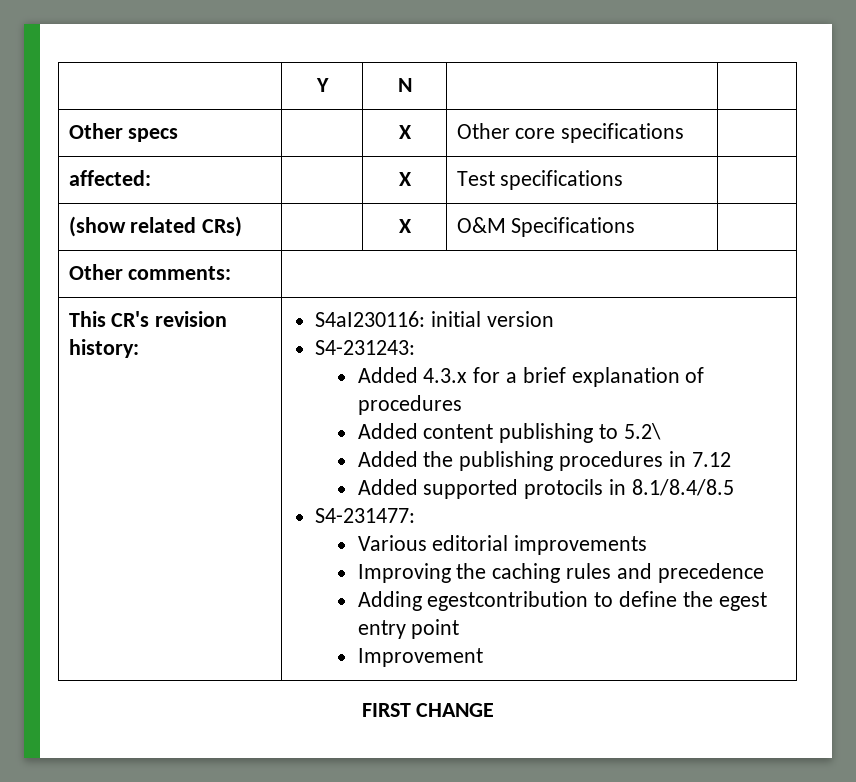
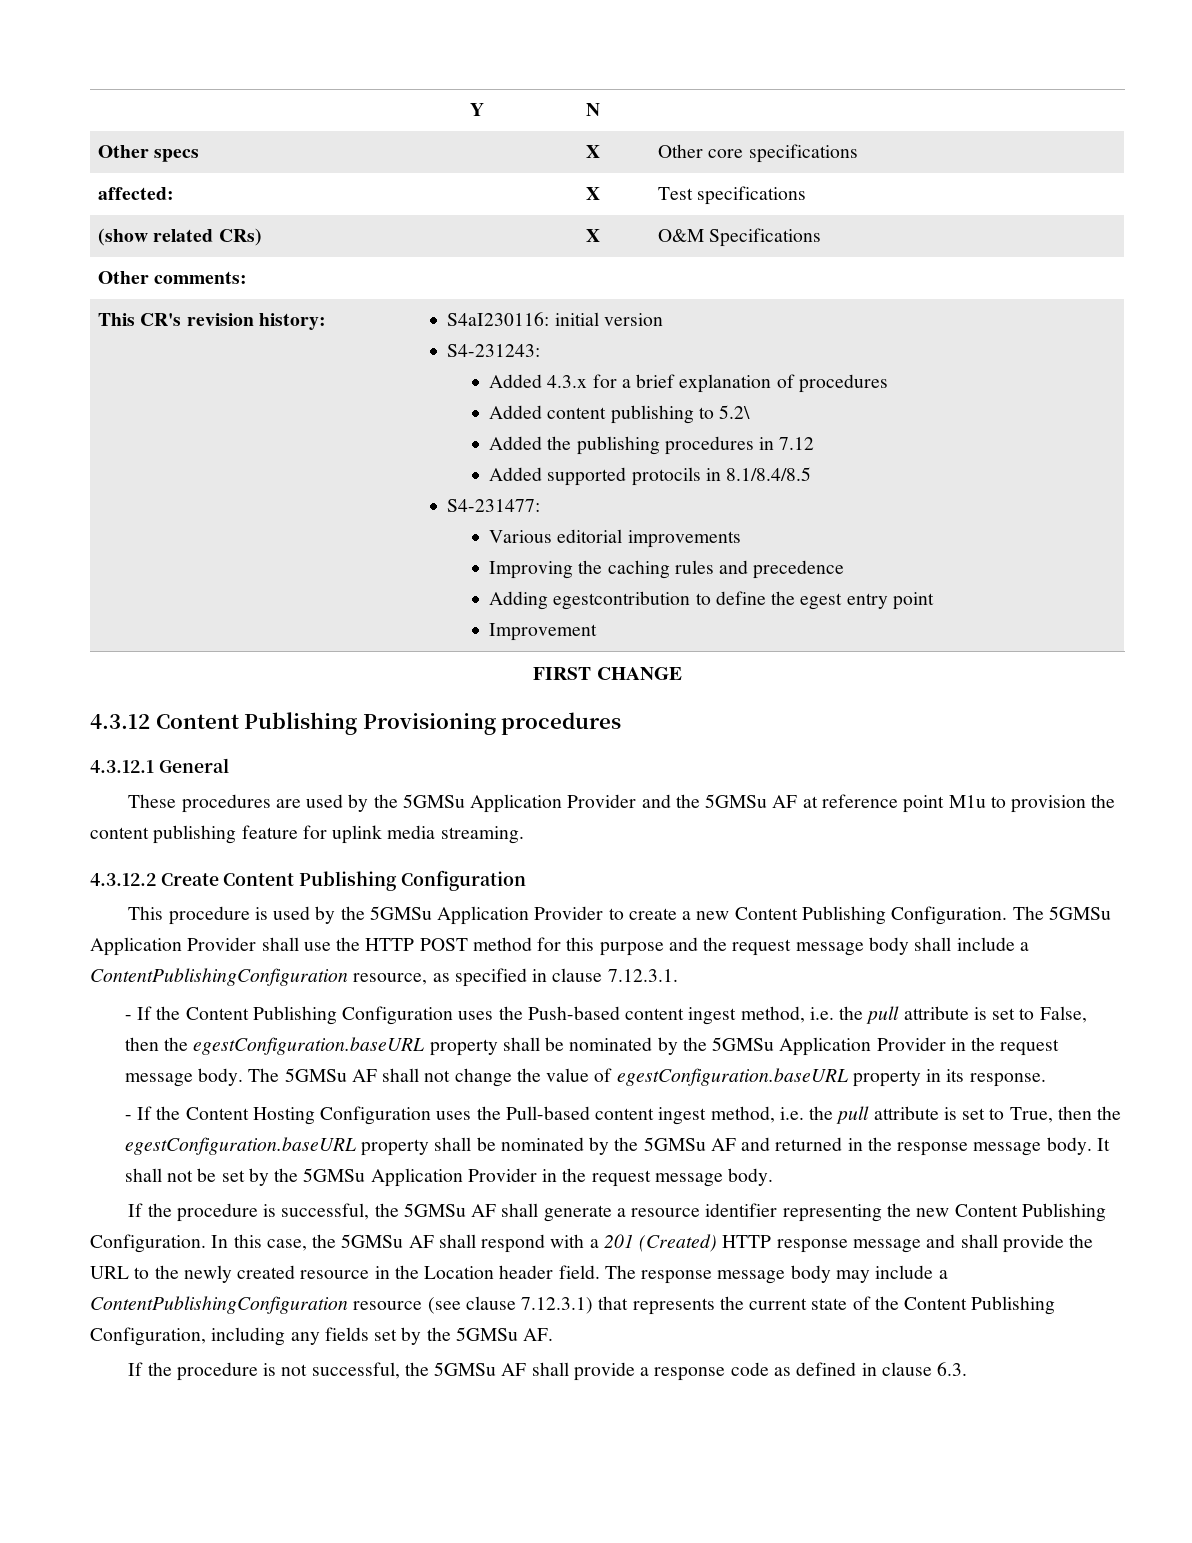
(495, 710) none -> [90,712,622,735] [90,758,229,773] [128,794,1116,813] [90,825,524,844] [90,870,526,891] [128,906,1111,925] [90,937,1029,956] [90,968,678,987] [124,1006,1087,1025] [124,1037,1060,1056] [124,1068,1046,1087] [124,1106,1122,1125] [124,1137,1110,1156] [124,1168,774,1187] [128,1203,1106,1222] [90,1234,1094,1253] [90,1265,948,1284] [90,1296,1056,1315] [90,1327,554,1346] [128,1362,968,1381] // 4.3.12 Content Publishing Provisioning procedures // 4.3.12.1 General // These procedures are used by the 5GMSu Application Provider and the 5GMSu AF at reference point M1u to provision the content publishing feature for uplink media streaming. // 4.3.12.2 Create Content Publishing Configuration // This procedure is used by the 5GMSu Application Provider to create a new Content Publishing Configuration. The 5GMSu Application Provider shall use the HTTP POST method for this purpose and the request message body shall include a ContentPublishingConfiguration resource, as specified in clause 7.12.3.1. // - If the Content Publishing Configuration uses the Push-based content ingest method, i.e. the pull attribute is set to False, then the egestConfiguration.baseURL property shall be nominated by the 5GMSu Application Provider in the request message body. The 5GMSu AF shall not change the value of egestConfiguration.baseURL property in its response. // - If the Content Hosting Configuration uses the Pull-based content ingest method, i.e. the pull attribute is set to True, then the egestConfiguration.baseURL property shall be nominated by the 5GMSu AF and returned in the response message body. It shall not be set by the 5GMSu Application Provider in the request message body. // If the procedure is successful, the 5GMSu AF shall generate a resource identifier representing the new Content Publishing Configuration. In this case, the 5GMSu AF shall respond with a 201 (Created) HTTP response message and shall provide the URL to the newly created resource in the Location header field. The response message body may include a ContentPublishingConfiguration resource (see clause 7.12.3.1) that represents the current state of the Content Publishing Configuration, including any fields set by the 5GMSu AF. // If the procedure is not successful, the 5GMSu AF shall provide a response code as defined in clause 6.3.

